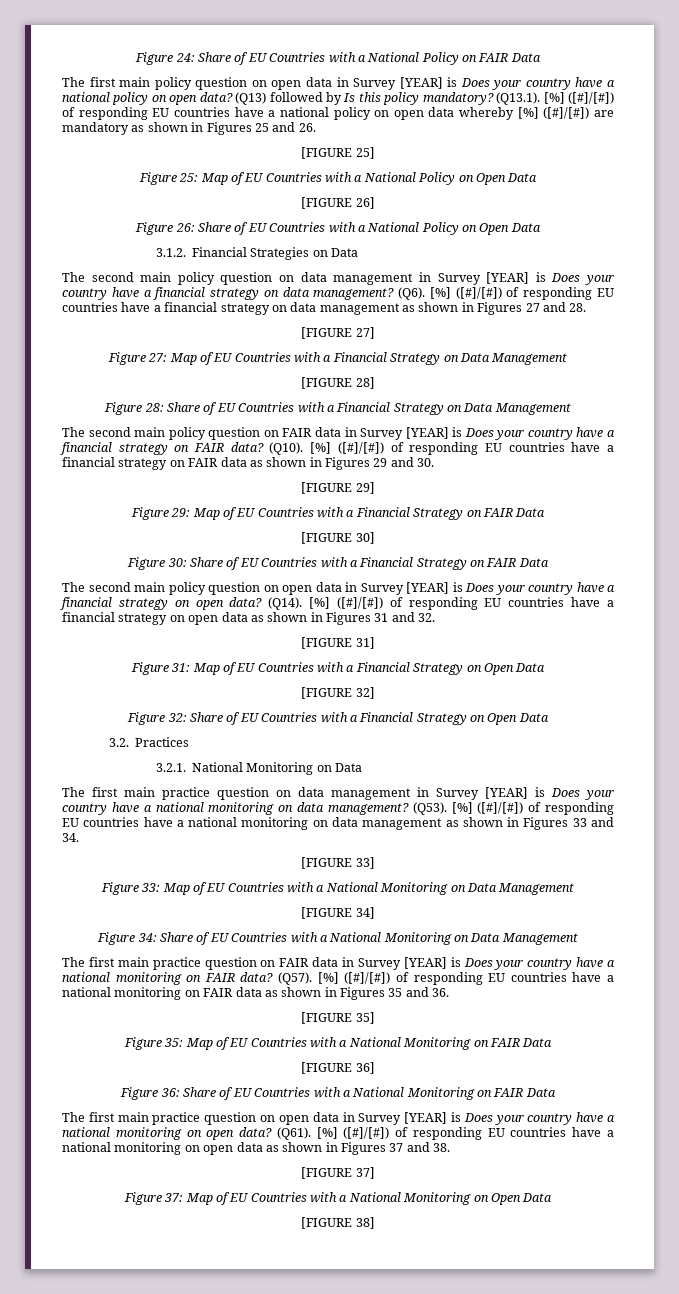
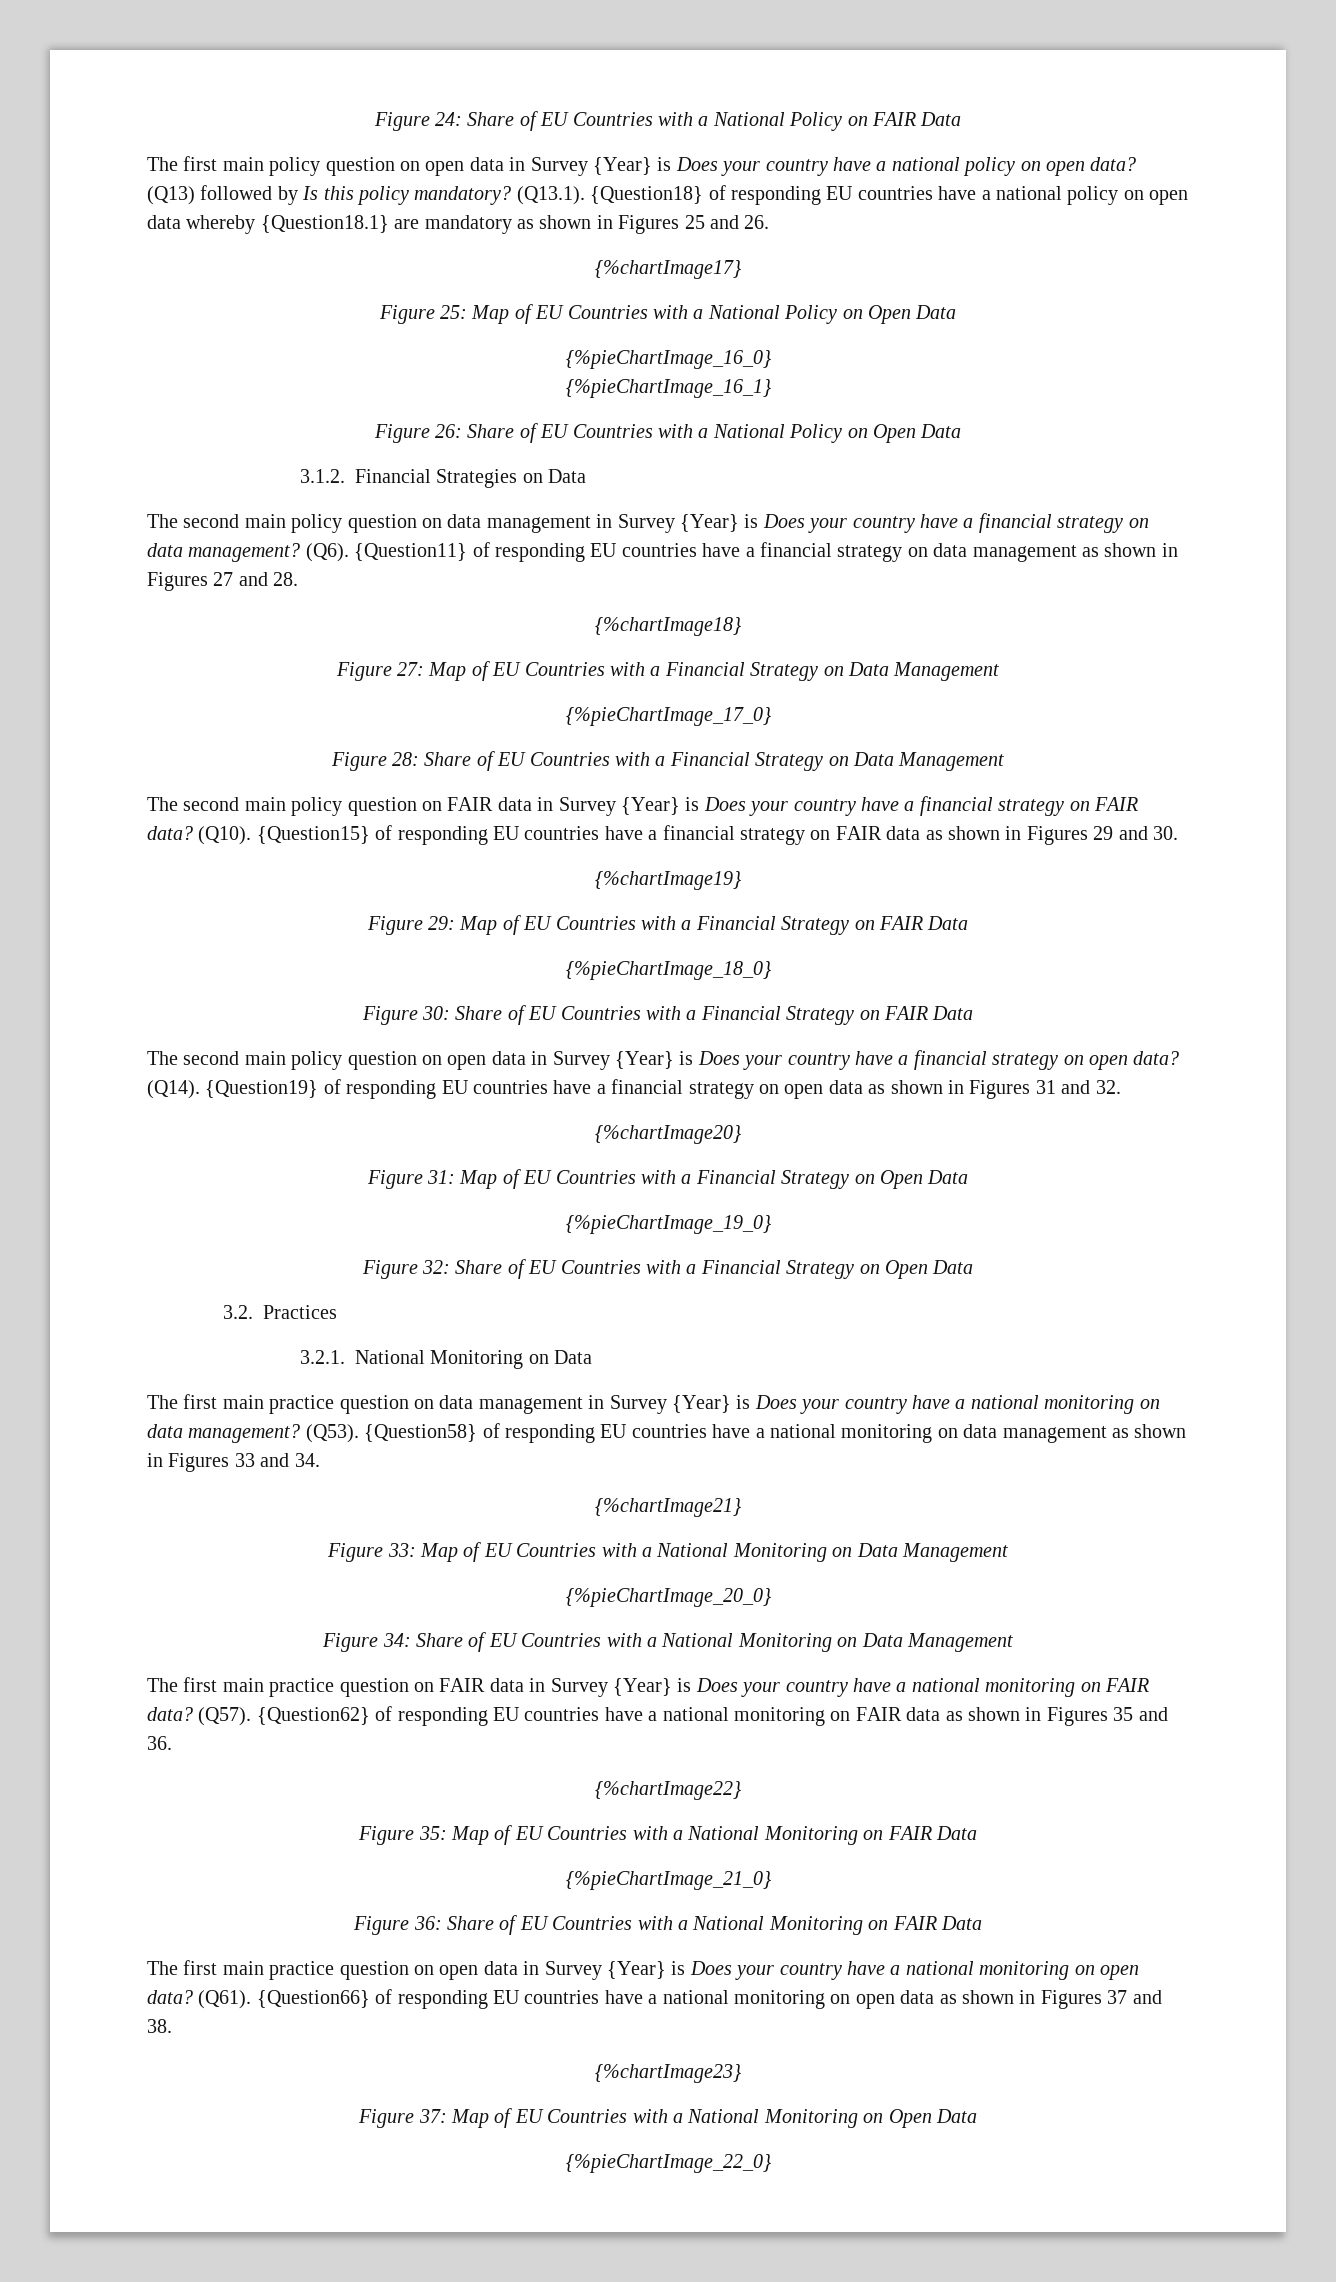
[399,77,443,89] [YEAR] -> [592,157,652,175] {Year}
[543,92,615,104] [%] ([#]/[#]) -> [590,186,704,204] {Question18}
[517,107,590,119] [%] ([#]/[#]) -> [260,215,389,233] {Question18.1}
[301,147,375,159] [FIGURE 25] -> [595,260,741,279] {%chartImage17}
[301,197,375,209] [FIGURE 26] -> [565,350,771,369] [565,379,771,398] {%pieChartImage_16_0} // {%pieChartImage_16_1}
[486,272,530,284] [YEAR] -> [679,514,739,532] {Year}
[429,287,502,299] [%] ([#]/[#]) -> [354,543,468,561] {Question11}
[301,327,375,339] [FIGURE 27] -> [595,617,741,636] {%chartImage18}
[301,377,375,389] [FIGURE 28] -> [565,707,771,726] {%pieChartImage_17_0}
[405,427,449,439] [YEAR] -> [620,797,680,815] {Year}
[310,442,384,454] [%] ([#]/[#]) -> [256,826,370,844] {Question15}
[301,482,375,494] [FIGURE 29] -> [595,871,741,890] {%chartImage19}
[301,532,375,544] [FIGURE 30] -> [565,961,771,980] {%pieChartImage_18_0}
[406,582,449,594] [YEAR] -> [614,1051,674,1069] {Year}
[309,597,383,609] [%] ([#]/[#]) -> [205,1080,319,1098] {Question19}
[301,637,375,649] [FIGURE 31] -> [595,1125,741,1144] {%chartImage20}
[301,687,375,699] [FIGURE 32] -> [565,1215,771,1234] {%pieChartImage_19_0}
[485,787,528,799] [YEAR] -> [671,1395,731,1413] {Year}
[451,802,524,814] [%] ([#]/[#]) -> [364,1424,478,1442] {Question58}
[301,857,375,869] [FIGURE 33] -> [595,1498,741,1517] {%chartImage21}
[301,907,375,919] [FIGURE 34] -> [565,1588,771,1607] {%pieChartImage_20_0}
[403,957,447,969] [YEAR] -> [612,1678,672,1696] {Year}
[317,972,391,984] [%] ([#]/[#]) -> [256,1707,370,1725] {Question62}
[301,1012,375,1024] [FIGURE 35] -> [595,1781,741,1800] {%chartImage22}
[301,1062,375,1074] [FIGURE 36] -> [565,1871,771,1890] {%pieChartImage_21_0}
[404,1112,448,1124] [YEAR] -> [606,1961,666,1979] {Year}
[316,1127,390,1139] [%] ([#]/[#]) -> [256,1990,370,2008] {Question66}
[301,1167,375,1179] [FIGURE 37] -> [595,2064,741,2083] {%chartImage23}
[301,1217,375,1229] [FIGURE 38] -> [565,2154,771,2173] {%pieChartImage_22_0}

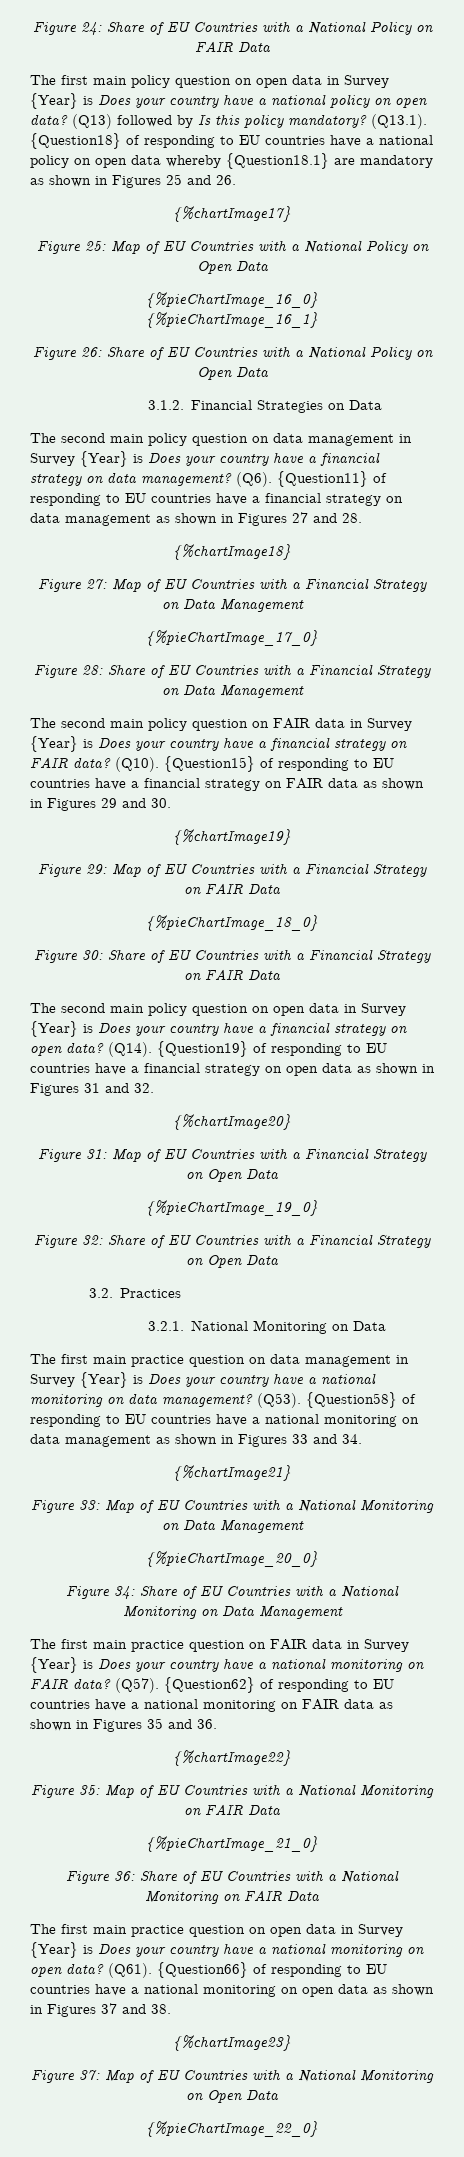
(821, 195) none -> [220,136,234,145] to
(585, 552) none -> [106,494,120,503] to
(488, 835) none -> [354,759,368,768] to
(437, 1089) none -> [347,1044,361,1053] to
(595, 1433) none -> [106,1415,120,1424] to
(488, 1716) none -> [354,1680,368,1689] to
(488, 1999) none -> [347,1965,361,1974] to

